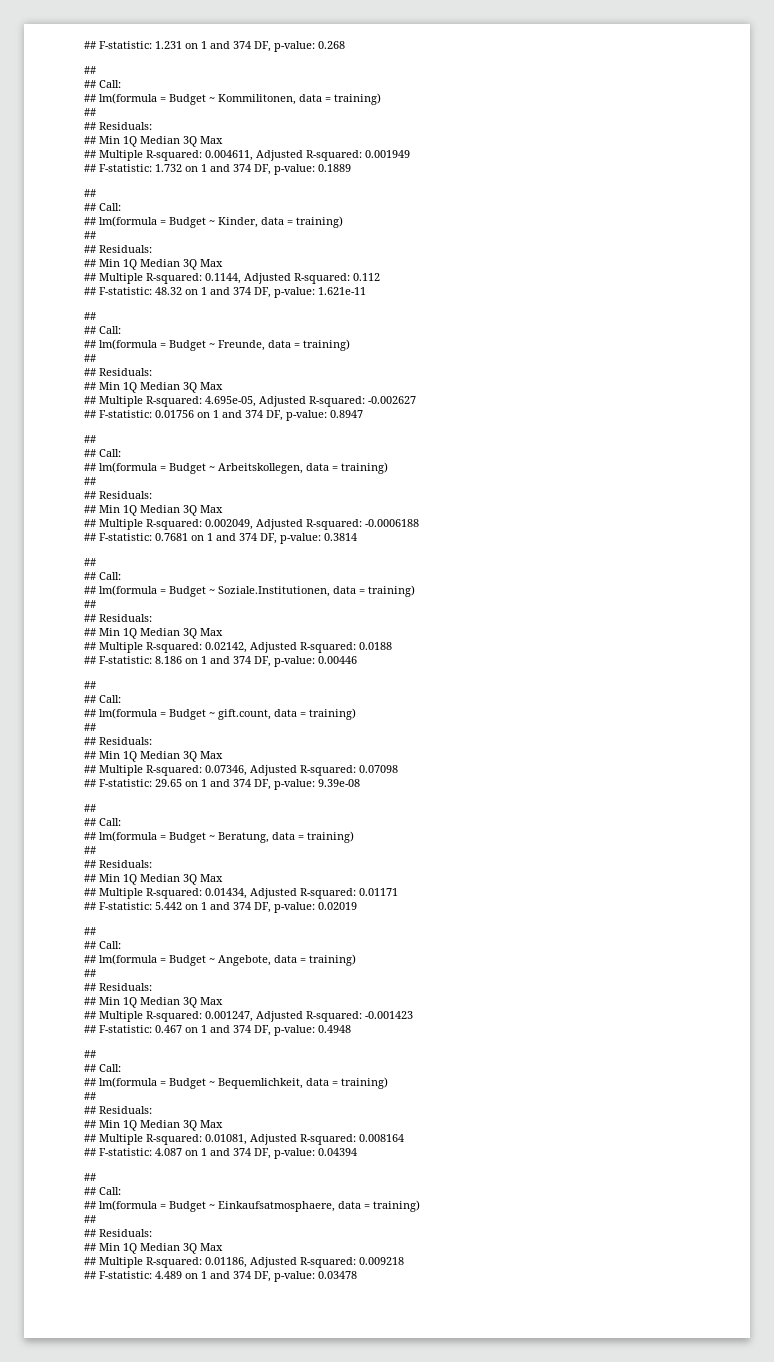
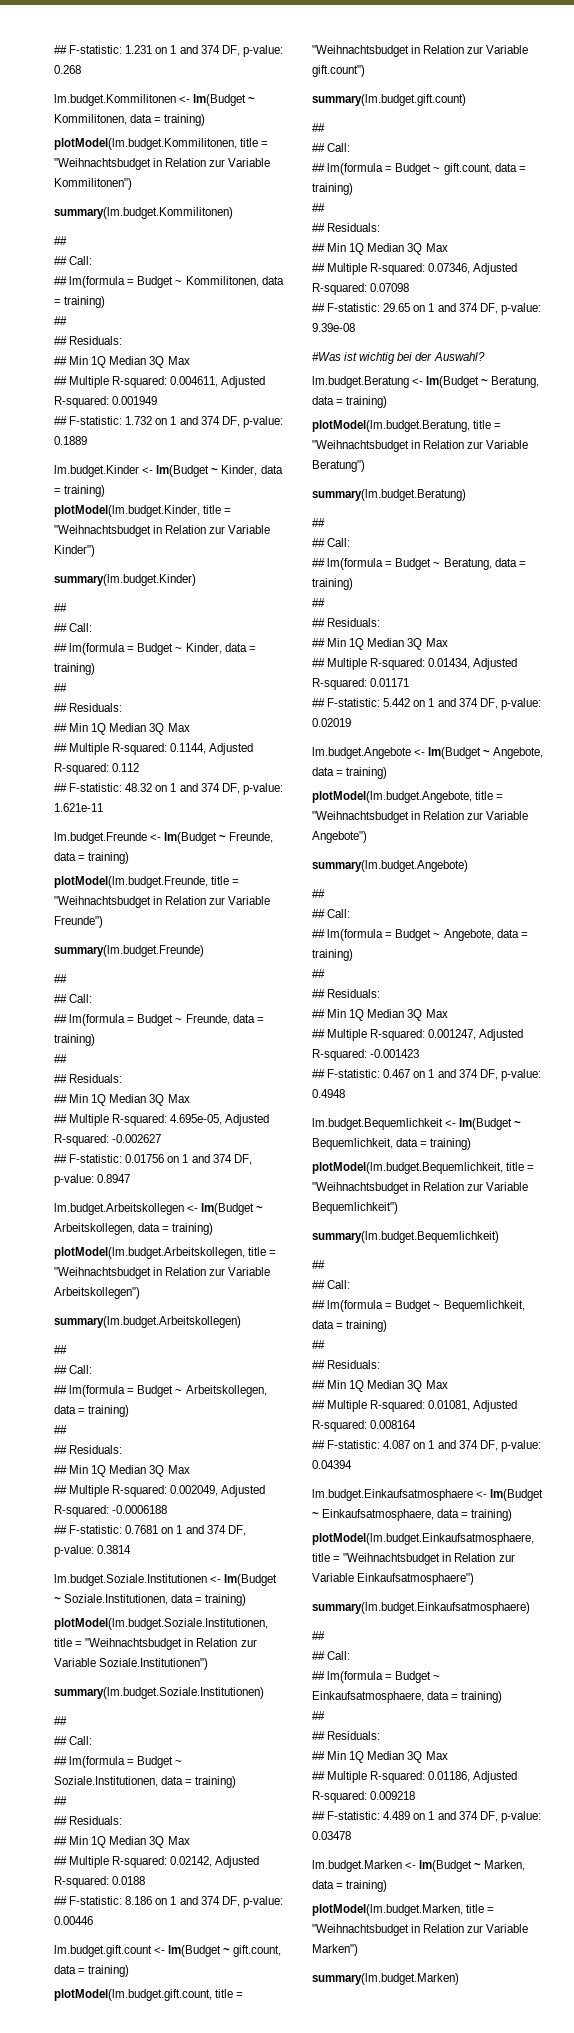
(345, 45) none -> [54,94,256,106] [54,114,206,126] [54,138,269,150] [54,158,271,170] [54,178,132,190] [54,207,233,219] // lm.budget.Kommilitonen <- lm(Budget ~ Kommilitonen, data = training) // plotModel(lm.budget.Kommilitonen, title = "Weihnachtsbudget in Relation zur Variable Kommilitonen") // summary(lm.budget.Kommilitonen)
(351, 168) none -> [54,465,283,477] [54,485,106,497] [54,505,232,517] [54,525,271,537] [54,545,95,557] [54,574,196,586] // lm.budget.Kinder <- lm(Budget ~ Kinder, data = training) // plotModel(lm.budget.Kinder, title = "Weihnachtsbudget in Relation zur Variable Kinder") // summary(lm.budget.Kinder)
(366, 291) none -> [54,832,274,844] [54,852,130,864] [54,876,240,888] [54,896,271,908] [54,916,103,928] [54,945,204,957] // lm.budget.Freunde <- lm(Budget ~ Freunde, data = training) // plotModel(lm.budget.Freunde, title = "Weihnachtsbudget in Relation zur Variable Freunde") // summary(lm.budget.Freunde)
(363, 414) none -> [54,1203,264,1215] [54,1223,214,1235] [54,1247,277,1259] [54,1267,271,1279] [54,1287,140,1299] [54,1316,241,1328] // lm.budget.Arbeitskollegen <- lm(Budget ~ Arbeitskollegen, data = training) // plotModel(lm.budget.Arbeitskollegen, title = "Weihnachtsbudget in Relation zur Variable Arbeitskollegen") // summary(lm.budget.Arbeitskollegen)
(357, 537) none -> [54,1574,278,1586] [54,1594,247,1606] [54,1618,268,1630] [54,1638,257,1650] [54,1658,209,1670] [54,1687,264,1699] // lm.budget.Soziale.Institutionen <- lm(Budget ~ Soziale.Institutionen, data = training) // plotModel(lm.budget.Soziale.Institutionen, title = "Weihnachtsbudget in Relation zur Variable Soziale.Institutionen") // summary(lm.budget.Soziale.Institutionen)
(357, 660) none -> [54,1945,282,1957] [54,1965,130,1977] [54,1989,244,2001] [312,45,529,57] [312,65,365,77] [312,94,466,106] // lm.budget.gift.count <- lm(Budget ~ gift.count, data = training) // plotModel(lm.budget.gift.count, title = "Weihnachtsbudget in Relation zur Variable gift.count") // summary(lm.budget.gift.count)
(360, 783) none -> [312,352,485,364] [312,376,540,388] [312,396,388,408] [312,420,502,432] [312,440,529,452] [312,460,365,472] [312,489,466,501] // #Was ist wichtig bei der Auswahl? // lm.budget.Beratung <- lm(Budget ~ Beratung, data = training) // plotModel(lm.budget.Beratung, title = "Weihnachtsbudget in Relation zur Variable Beratung") // summary(lm.budget.Beratung)
(357, 906) none -> [312,747,544,759] [312,767,388,779] [312,791,504,803] [312,811,529,823] [312,831,367,843] [312,860,468,872] // lm.budget.Angebote <- lm(Budget ~ Angebote, data = training) // plotModel(lm.budget.Angebote, title = "Weihnachtsbudget in Relation zur Variable Angebote") // summary(lm.budget.Angebote)
(351, 1029) none -> [312,1118,522,1130] [312,1138,472,1150] [312,1162,535,1174] [312,1182,529,1194] [312,1202,398,1214] [312,1231,499,1243] // lm.budget.Bequemlichkeit <- lm(Budget ~ Bequemlichkeit, data = training) // plotModel(lm.budget.Bequemlichkeit, title = "Weihnachtsbudget in Relation zur Variable Bequemlichkeit") // summary(lm.budget.Bequemlichkeit)
(357, 1152) none -> [312,1489,544,1501] [312,1509,513,1521] [312,1533,534,1545] [312,1553,515,1565] [312,1573,475,1585] [312,1602,530,1614] // lm.budget.Einkaufsatmosphaere <- lm(Budget ~ Einkaufsatmosphaere, data = training) // plotModel(lm.budget.Einkaufsatmosphaere, title = "Weihnachtsbudget in Relation zur Variable Einkaufsatmosphaere") // summary(lm.budget.Einkaufsatmosphaere)
(357, 1275) none -> [312,1860,526,1872] [312,1880,388,1892] [312,1904,495,1916] [312,1924,529,1936] [312,1944,358,1956] [312,1973,459,1985] // lm.budget.Marken <- lm(Budget ~ Marken, data = training) // plotModel(lm.budget.Marken, title = "Weihnachtsbudget in Relation zur Variable Marken") // summary(lm.budget.Marken)

